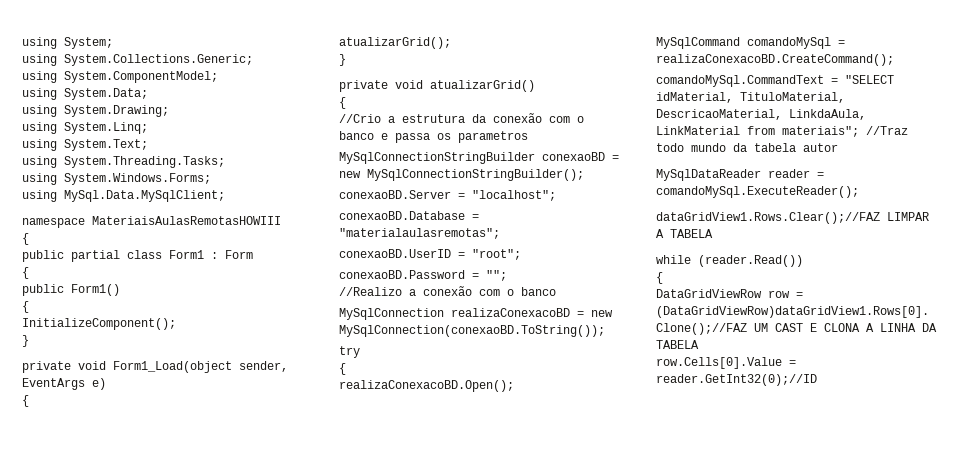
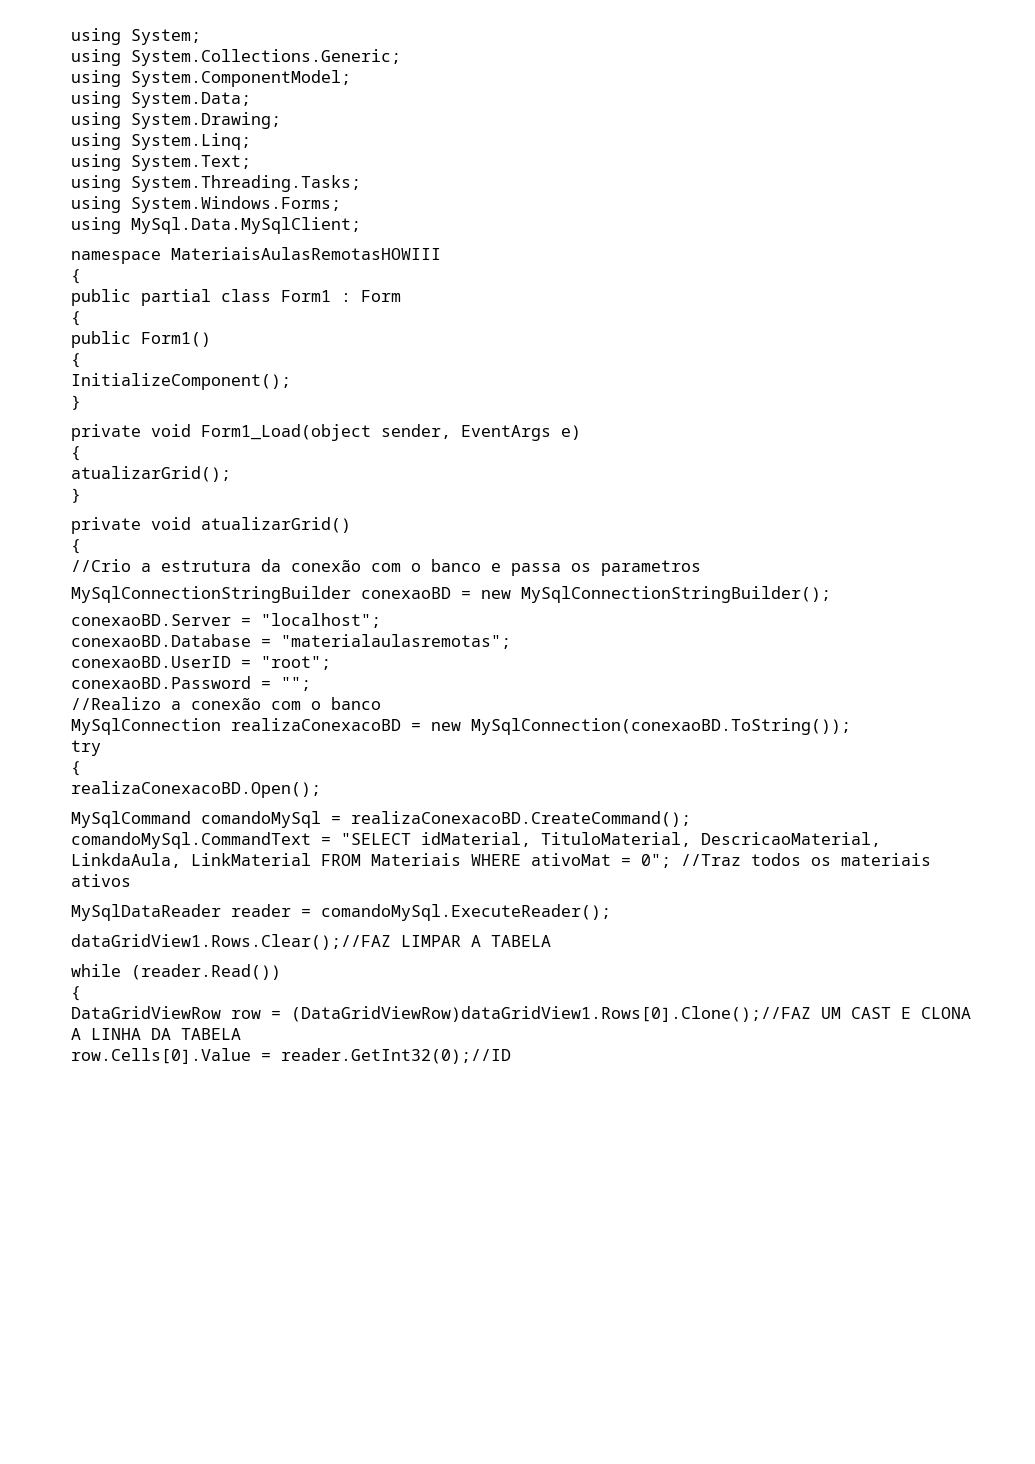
[747,126,908,137] [656,143,838,152] from materiais"; //Traz todo mundo da tabela autor -> [321,853,931,868] [71,874,131,887] FROM Materiais WHERE ativoMat = 0"; //Traz todos os materiais ativos

